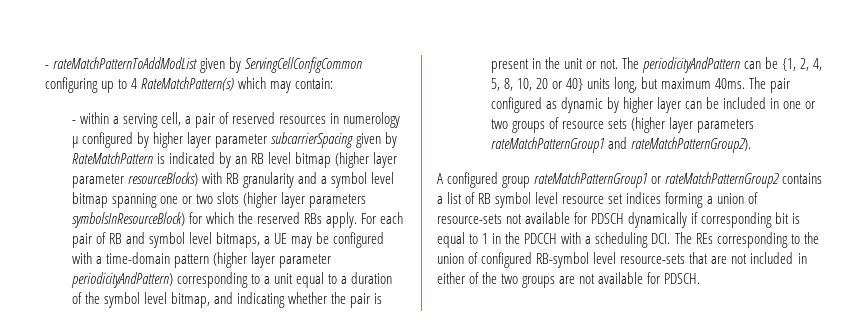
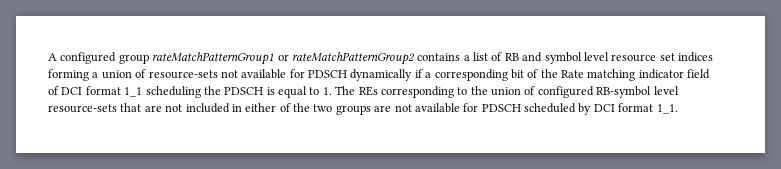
[44,57,363,73] [44,77,334,93] [71,112,401,128] [71,132,398,148] [71,152,398,168] [71,172,395,188] [71,192,367,208] [71,212,404,228] [71,232,385,248] [71,252,332,268] [70,272,393,288] [71,292,383,308] [490,57,823,73] [490,77,791,93] [490,97,816,113] [490,117,755,133] [490,137,751,153] - rateMatchPatternToAddModList given by ServingCellConfigCommon configuring up to 4 RateMatchPattern(s) which may contain: // - within a serving cell, a pair of reserved resources in numerology µ configured by higher layer parameter subcarrierSpacing given by RateMatchPattern is indicated by an RB level bitmap (higher layer parameter resourceBlocks) with RB granularity and a symbol level bitmap spanning one or two slots (higher layer parameters symbolsInResourceBlock) for which the reserved RBs apply. For each pair of RB and symbol level bitmaps, a UE may be configured with a time-domain pattern (higher layer parameter periodicityAndPattern) corresponding to a unit equal to a duration of the symbol level bitmap, and indicating whether the pair is present in the unit or not. The periodicityAndPattern can be {1, 2, 4, 5, 8, 10, 20 or 40} units long, but maximum 40ms. The pair configured as dynamic by higher layer can be included in one or two groups of resource sets (higher layer parameters rateMatchPatternGroup1 and rateMatchPatternGroup2). // -> (48, 57) none
(492, 198) none -> [522,52,543,62] and
(699, 218) none -> [425,72,432,78] a
[792,213,801,224] [437,232,671,248] is equal to 1 in the PDCCH with a scheduling DCI. -> [527,69,711,81] [48,86,332,98] of the Rate matching indicator field of DCI format 1_1 scheduling the PDSCH is equal to 1.
[664,273,701,284] PDSCH. -> [481,103,678,115] PDSCH scheduled by DCI format 1_1.

